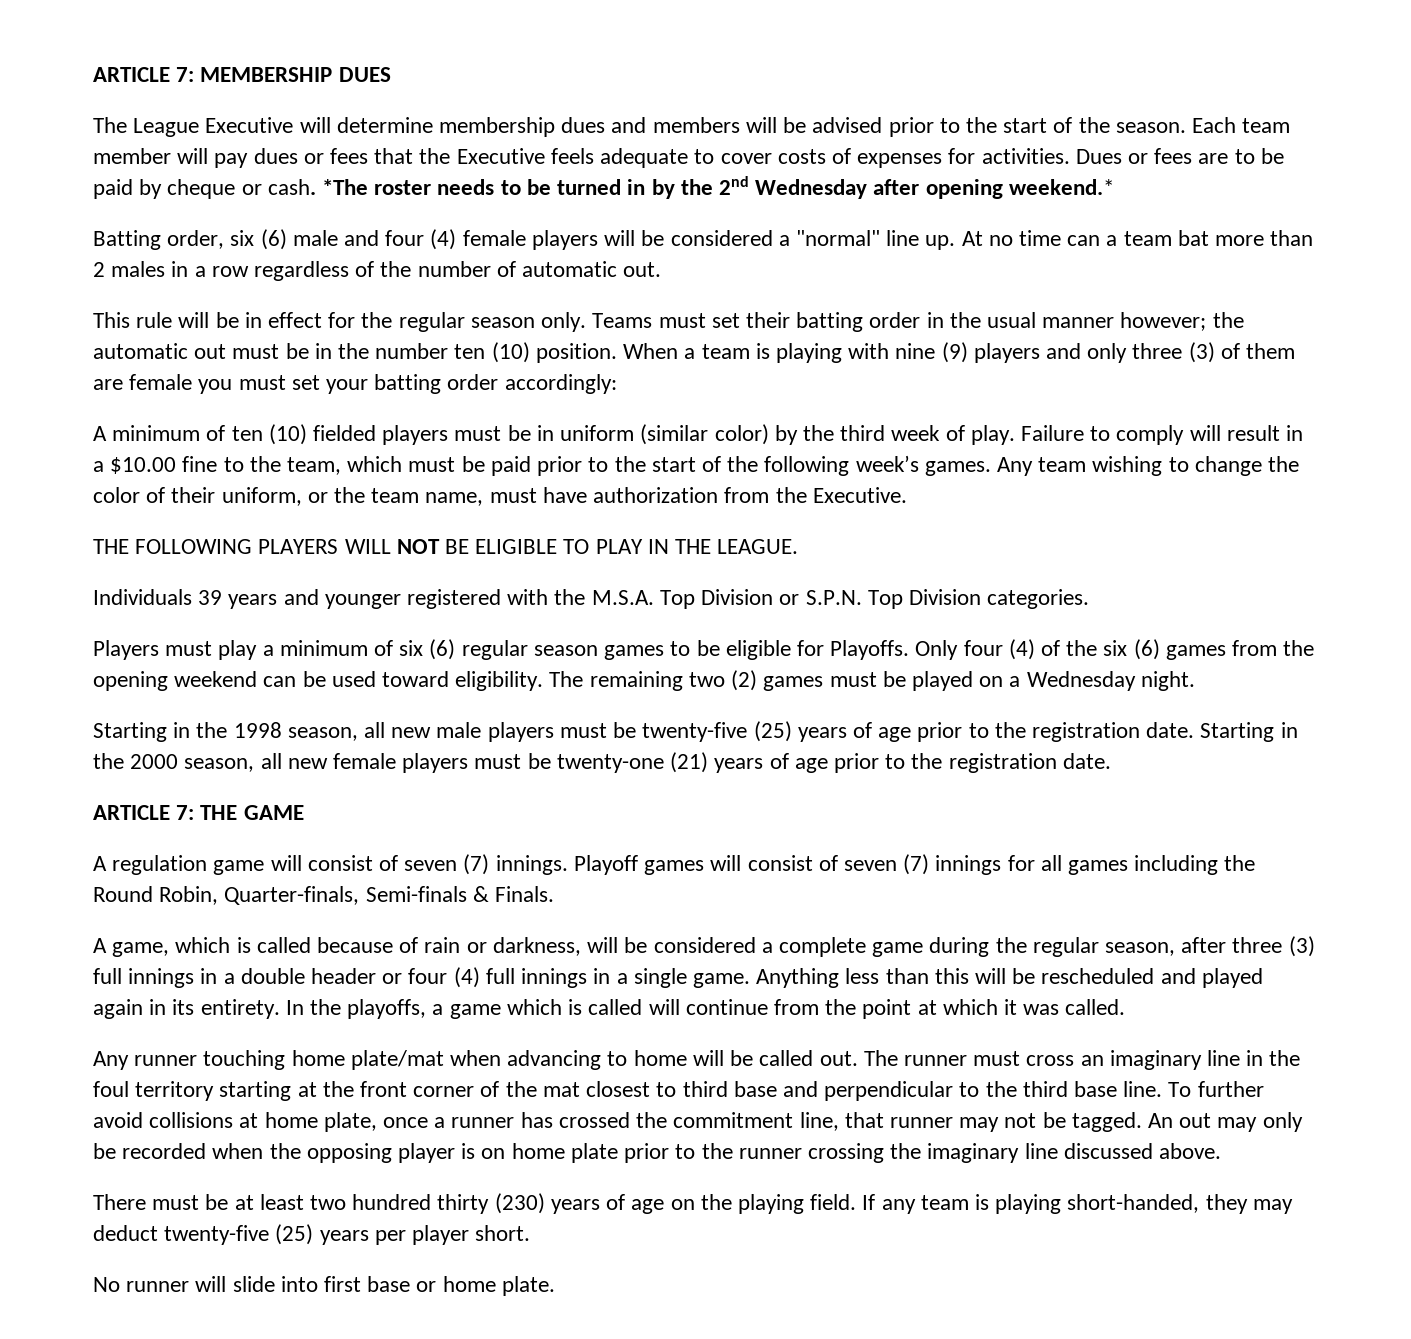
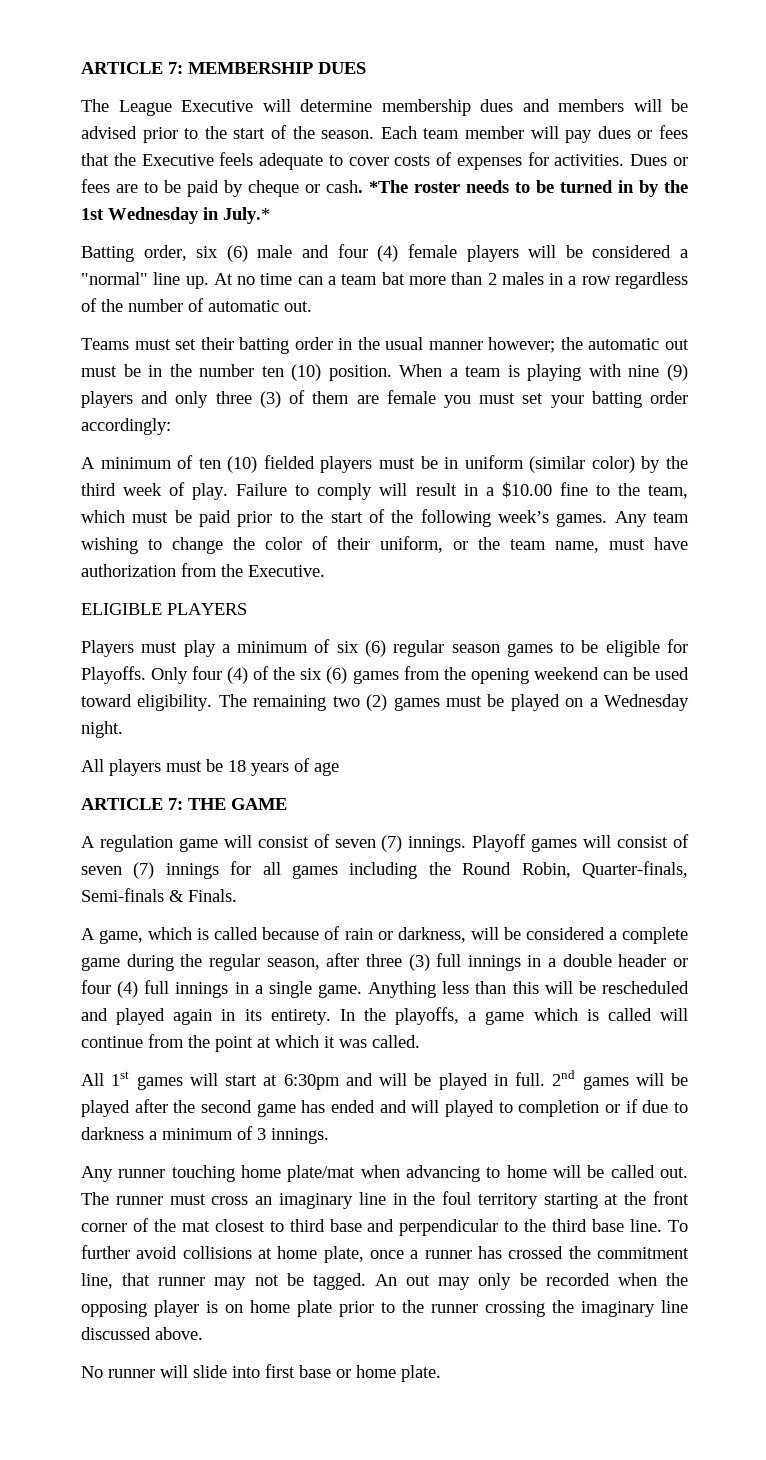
[718,176,1114,199] 2nd Wednesday after opening weekend.* -> [81,207,270,224] 1st Wednesday in July.*
[93,312,587,332] This rule will be in effect for the regular season only. -> (312, 306) none
[93,539,253,554] THE FOLLOWING -> [81,603,162,615] ELIGIBLE
[344,539,799,554] [93,589,1090,609] WILL NOT BE ELIGIBLE TO PLAY IN THE LEAGUE. // Individuals 39 years and younger registered with the M.S.A. Top Division or S.P.N. Top Division categories. -> (247, 609) none
[93,721,1298,742] [93,752,1111,773] Starting in the 1998 season, all new male players must be twenty-five (25) years of age prior to the registration date. Starting in the 2000 season, all new female players must be twenty-one (21) years of age prior to the registration date. -> [81,758,339,776] All players must be 18 years of age
(1126, 1007) none -> [81,1070,688,1090] [81,1099,688,1117] [81,1126,329,1144] // All 1st games will start at 6:30pm and will be played in full. 2nd games will be played after the second game has ended and will played to completion or if due to darkness a minimum of 3 innings.
[93,1193,1293,1214] [93,1224,531,1245] // There must be at least two hundred thirty (230) years of age on the playing field. If any team is playing short-handed, they may deduct twenty-five (25) years per player short. -> (203, 1333) none

